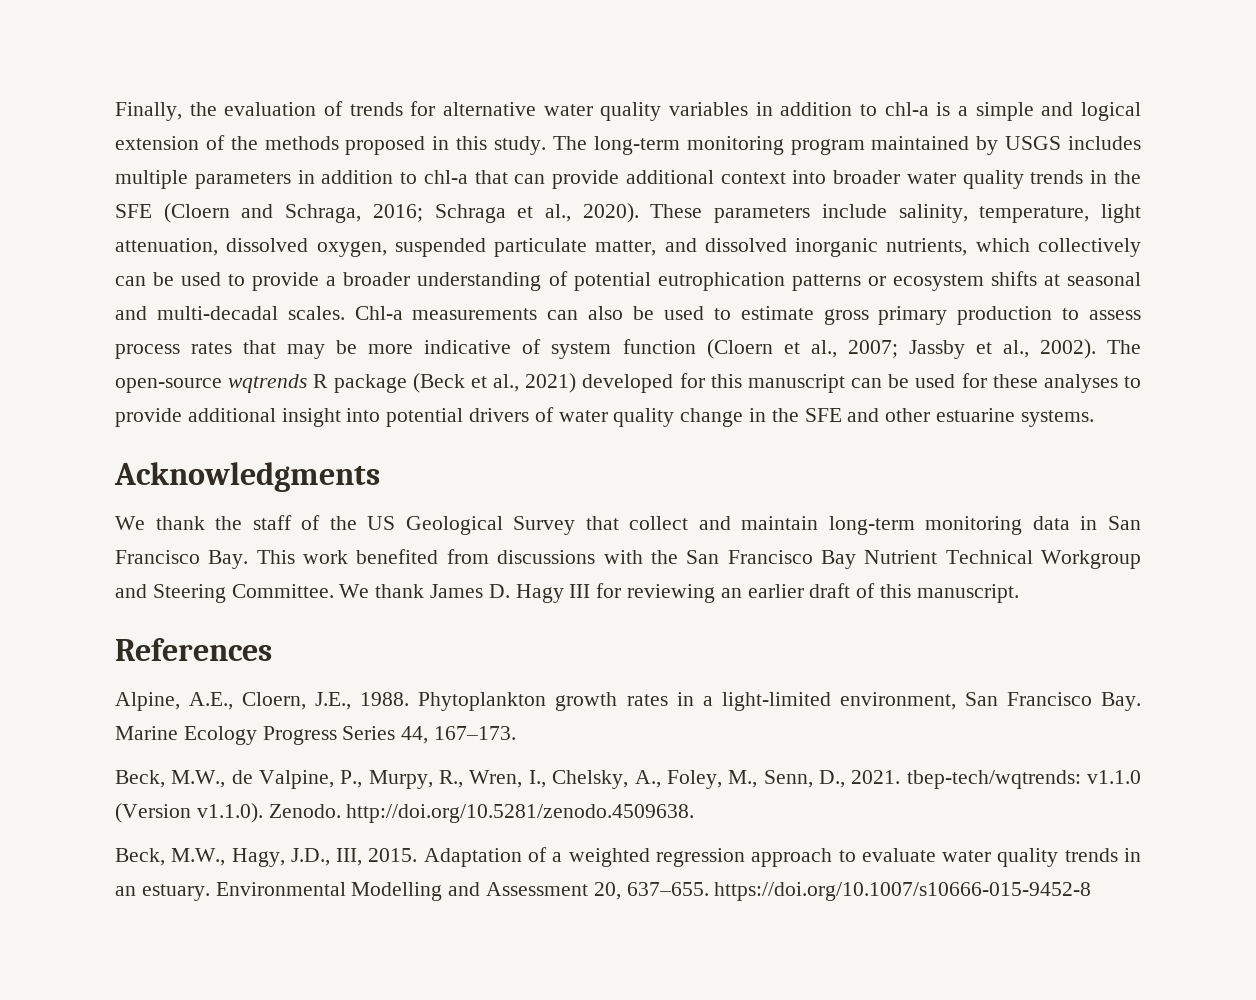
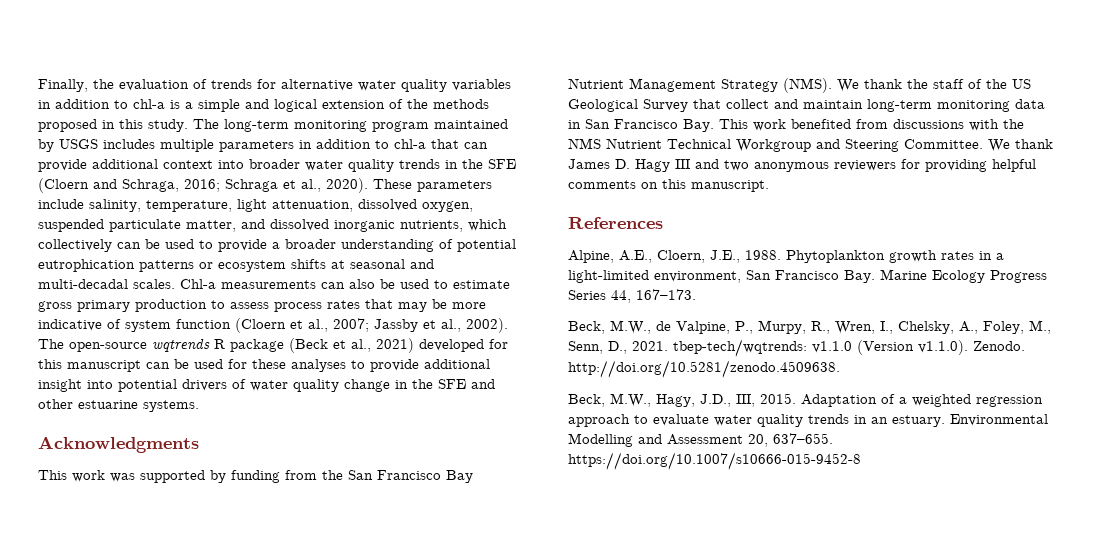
(380, 477) none -> [38,470,473,483] [568,78,832,93] This work was supported by funding from the San Francisco Bay Nutrient Management Strategy (NMS).
[686,550,856,569] San Francisco Bay -> [568,138,601,149] NMS
[596,583,876,603] for reviewing an earlier draft of -> [695,159,1036,172] [568,180,658,189] and two anonymous reviewers for providing helpful comments on

